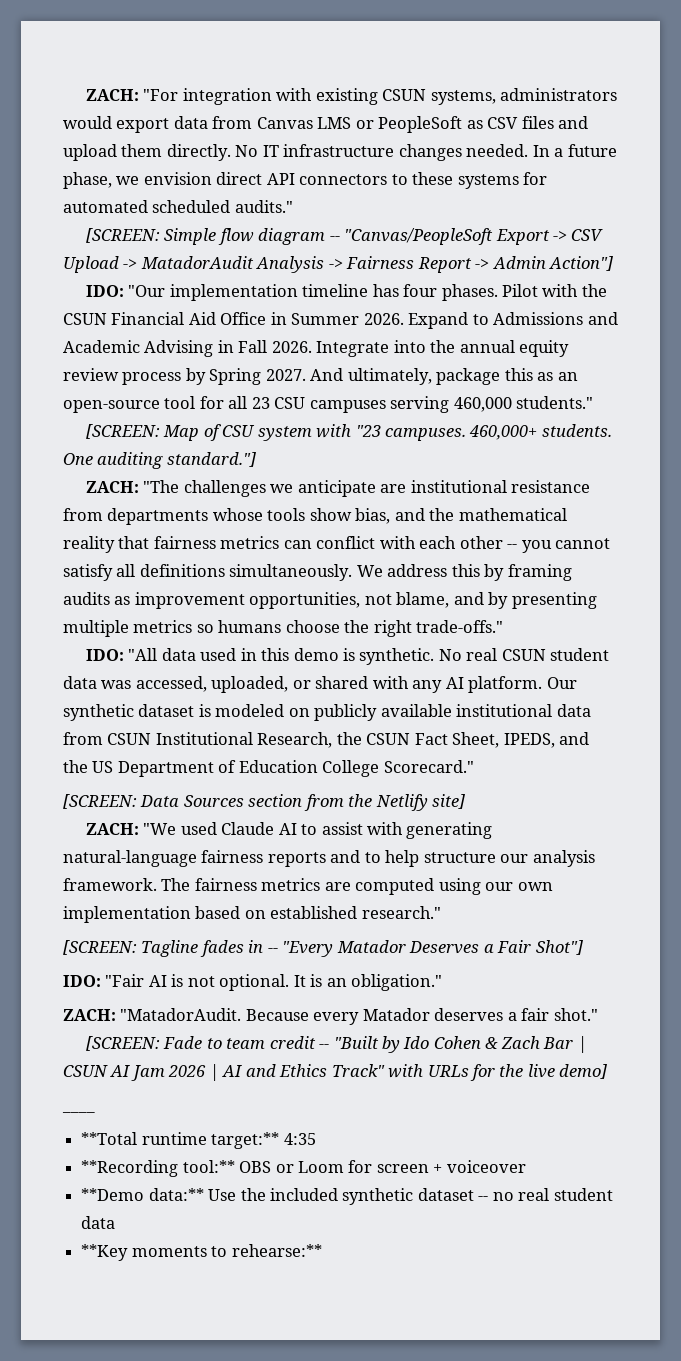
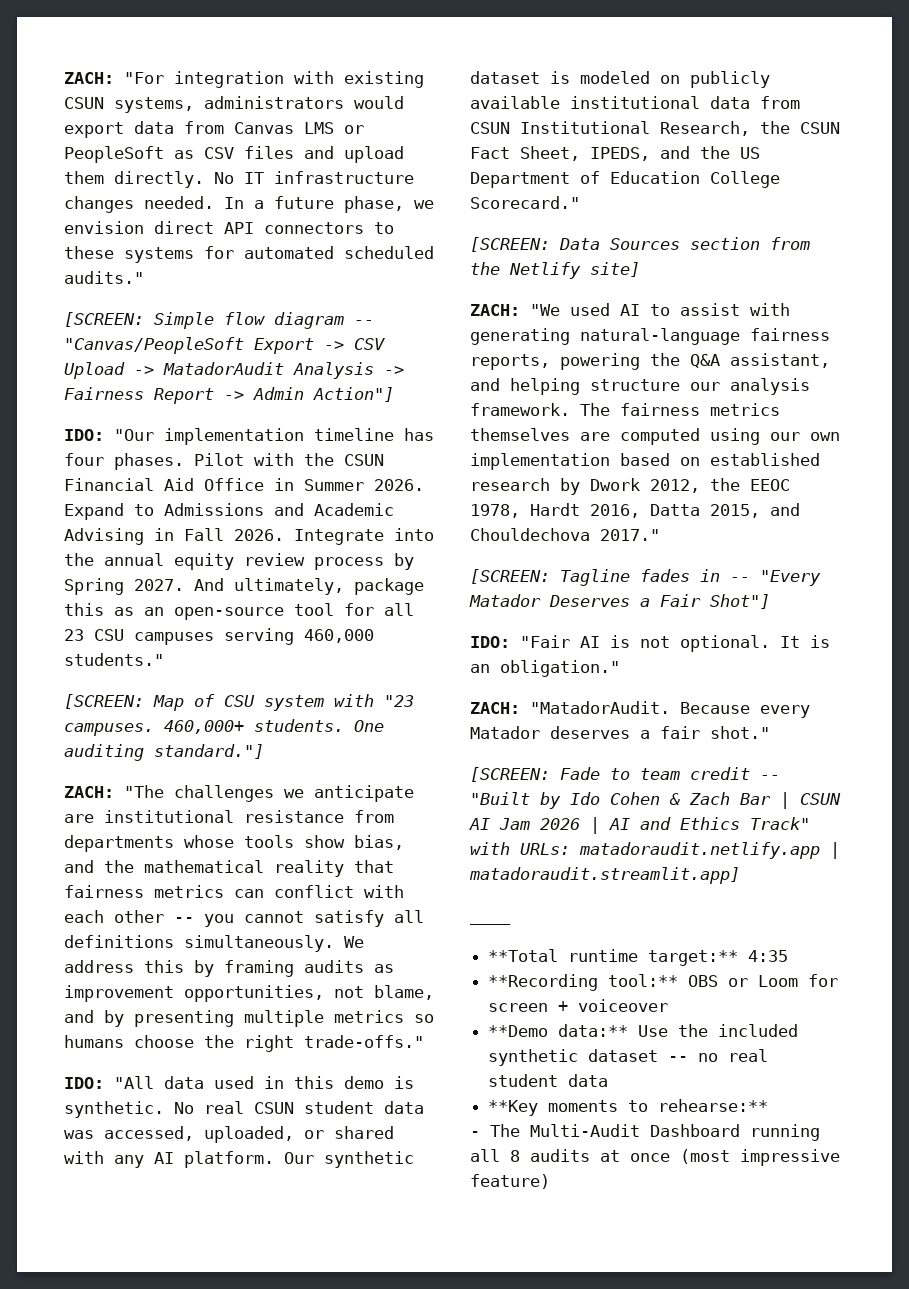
[221,822,275,835] Claude -> (610, 309) none
[267,850,420,867] reports and to help -> [470,353,830,370] [470,378,580,395] reports, powering the Q&A assistant, and helping
(321, 884) none -> [470,428,570,441] themselves
[361,906,441,919] research." -> [470,478,790,495] [470,503,800,518] [470,528,660,541] research by Dwork 2012, the EEOC 1978, Hardt 2016, Datta 2015, and Chouldechova 2017."
[427,1064,608,1081] URLs for the live demo] -> [520,842,840,859] [469,867,740,884] URLs: matadoraudit.netlify.app | matadoraudit.streamlit.app]
(322, 1250) none -> [470,1124,820,1141] [470,1149,840,1166] [470,1174,550,1189] // - The Multi-Audit Dashboard running all 8 audits at once (most impressive feature)

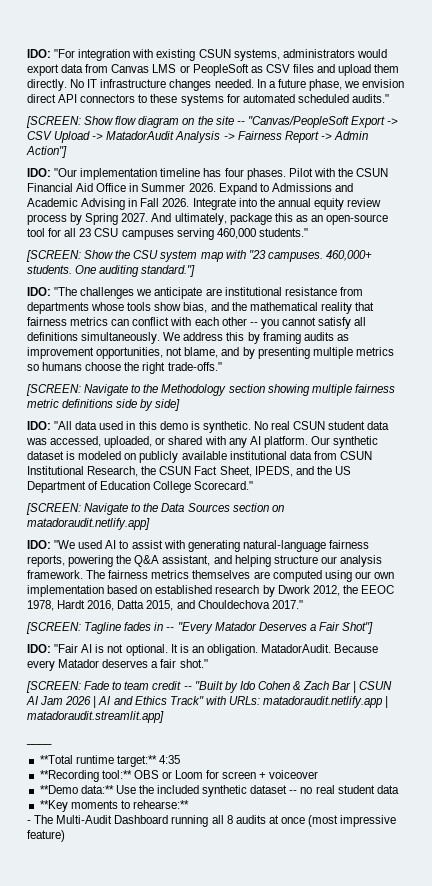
[64,72,114,84] ZACH: -> [27,49,51,58] IDO:
[154,312,214,329] Simple -> [84,116,114,125] Show
(344, 320) none -> [182,116,234,125] on the site
[153,694,215,711] Map of -> [84,250,131,259] Show the
(324, 703) none -> [200,252,224,262] map
[64,786,114,798] ZACH: -> [27,287,51,296] IDO:
(424, 1041) none -> [26,384,395,396] [27,399,181,411] // [SCREEN: Navigate to the Methodology section showing multiple fairness metric definitions side by side]
[559,237,810,250] [470,262,640,279] [470,304,520,316] Data Sources section from the Netlify site] // ZACH: -> [84,503,284,515] [27,518,150,530] [27,540,51,549] Navigate to the Data Sources section on matadoraudit.netlify.app] // IDO:
[500,660,620,677] [470,701,670,714] obligation." // ZACH: "MatadorAudit. -> [206,644,332,656] obligation. MatadorAudit.

